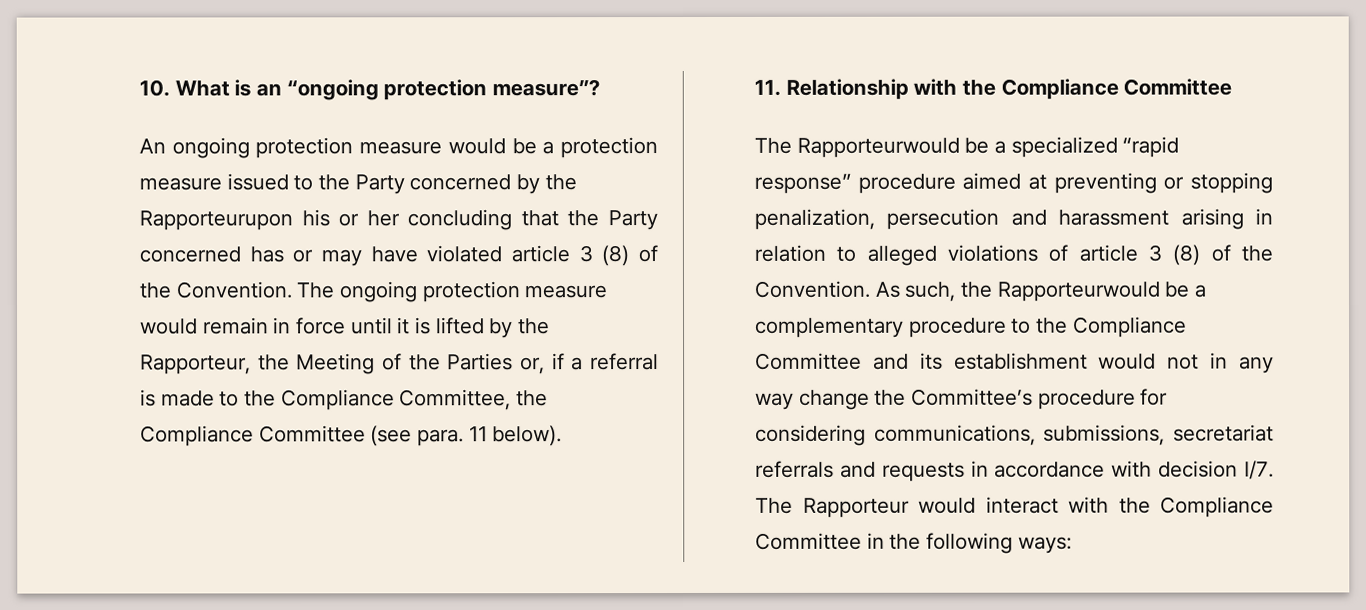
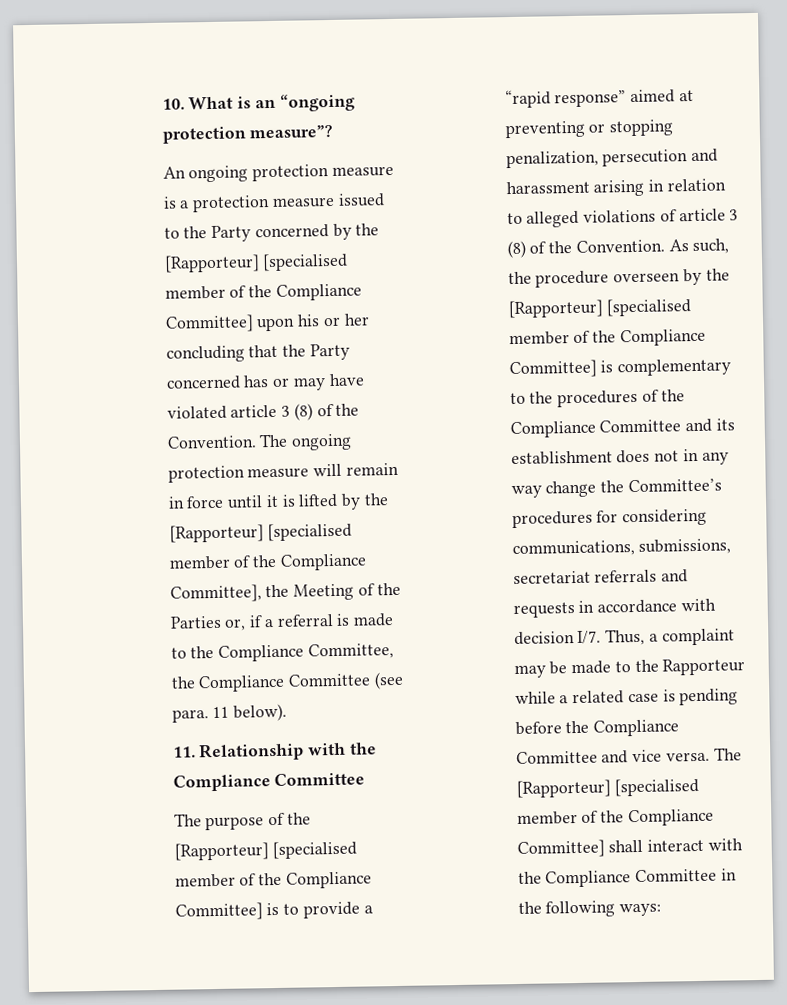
[447,138,537,155] would be -> [162,196,177,209] is
[139,210,294,231] Rapporteurupon -> [163,252,349,273] [164,283,362,301] [164,314,296,333] [Rapporteur] [specialised member of the Compliance Committee] upon
[140,318,199,335] would -> [313,463,343,477] will
[140,354,252,375] Rapporteur, -> [168,522,353,543] [168,553,367,571] [169,584,262,603] [Rapporteur] [specialised member of the Compliance Committee],
[796,136,1118,158] Rapporteurwould be a specialized -> [205,812,311,831] [173,840,358,861] [174,871,372,889] [174,901,373,921] purpose of the [Rapporteur] [specialised member of the Compliance Committee] is to provide a
[857,173,956,194] procedure -> (627, 99) none
[996,281,1207,302] [755,317,1032,338] Rapporteurwould be a complementary procedure to -> [535,268,730,288] [507,298,692,319] [508,328,706,347] [508,358,732,379] [509,389,659,408] procedure overseen by the [Rapporteur] [specialised member of the Compliance Committee] is complementary to the procedures of
[1098,353,1157,370] would -> [616,449,651,464] does
[1037,389,1136,410] procedure -> [511,510,593,529] procedures
[755,497,977,518] The Rapporteur would -> [605,628,735,646] [513,658,746,679] [514,688,739,706] [514,719,680,737] [515,747,742,765] [515,777,700,799] [516,808,714,827] [516,839,644,859] Thus, a complaint may be made to the Rapporteur while a related case is pending before the Compliance Committee and vice versa. The [Rapporteur] [specialised member of the Compliance Committee] shall

